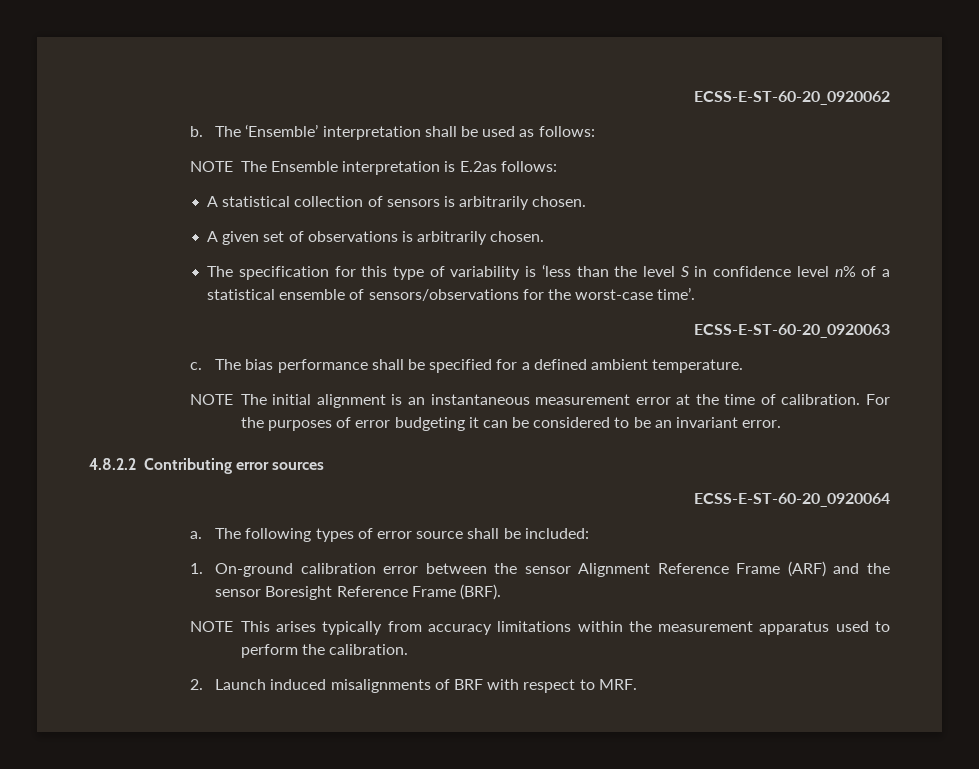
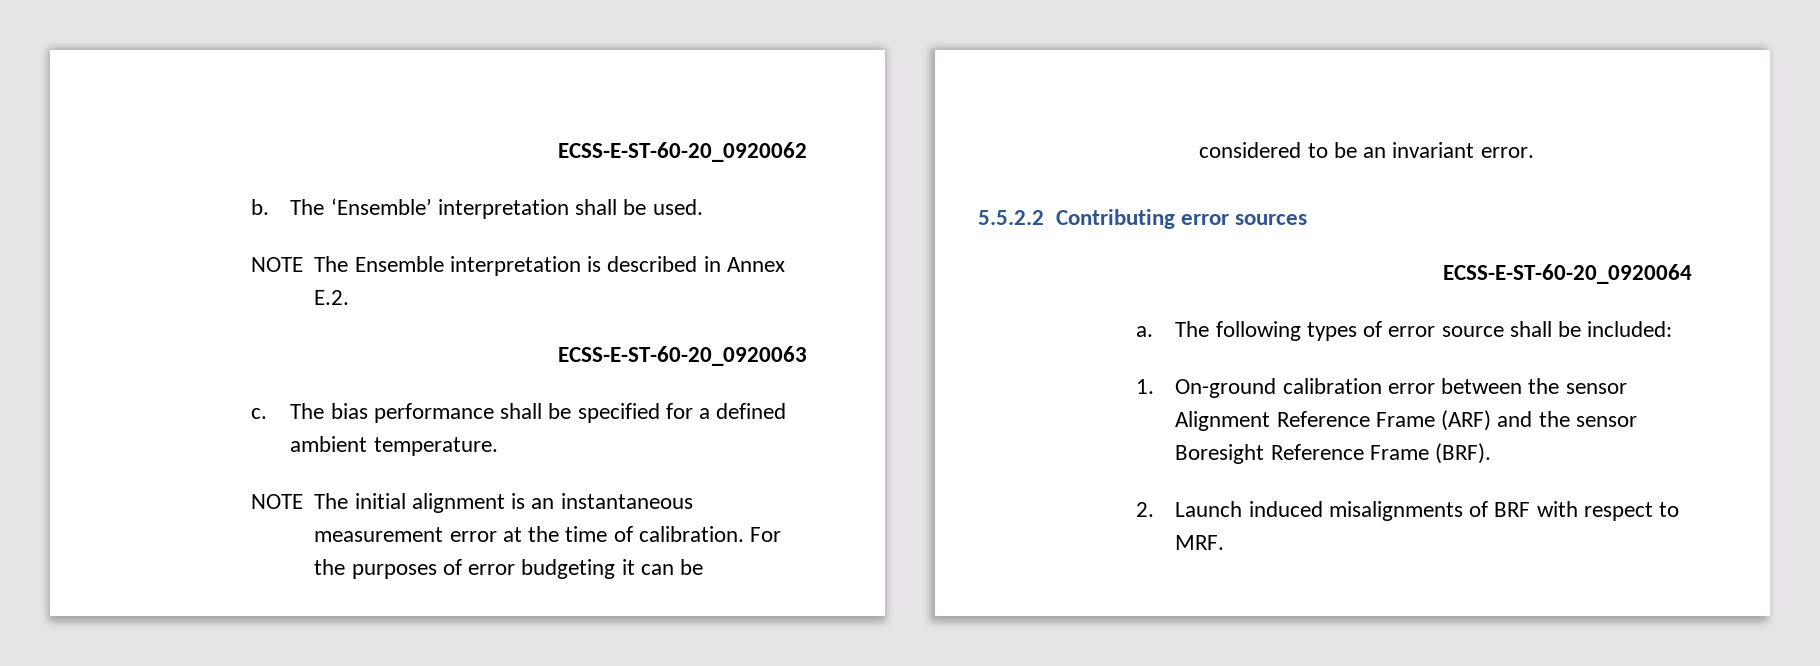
[482,126,595,137] used as follows: -> [652,199,703,215] used.
[459,161,557,172] [207,196,587,210] [207,231,545,245] [207,264,890,280] [207,287,696,301] E.2as follows: // A statistical collection of sensors is arbitrarily chosen. // A given set of observations is arbitrarily chosen. // The specification for this type of variability is ‘less than the level S in confidence level n% of a statistical ensemble of sensors/observations for the worst-case time’. -> [607,256,785,272] [314,290,350,305] described in Annex E.2.
[89,458,136,470] 4.8.2.2 -> [978,210,1044,225] 5.5.2.2
[190,621,890,635] [240,644,409,658] // NOTE This arises typically from accuracy limitations within the measurement apparatus used to perform the calibration. -> (1492, 453) none

